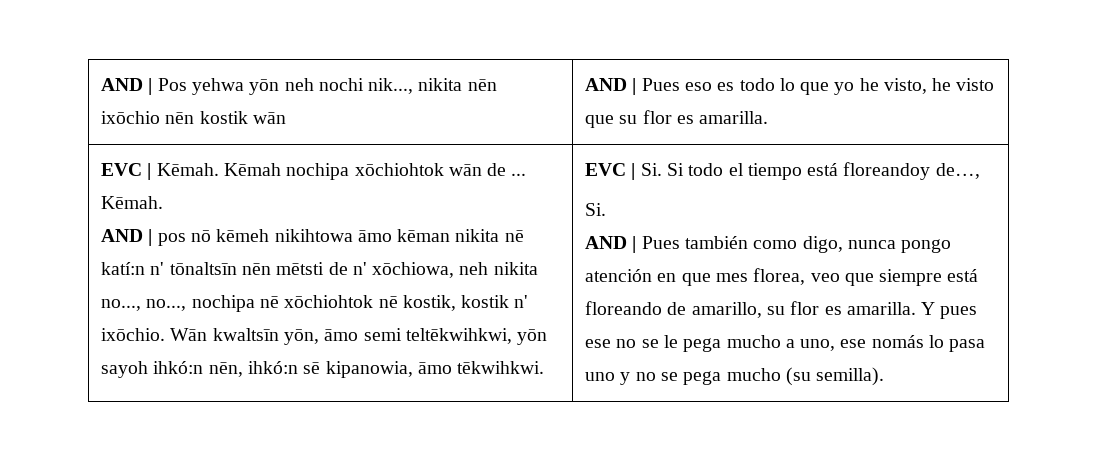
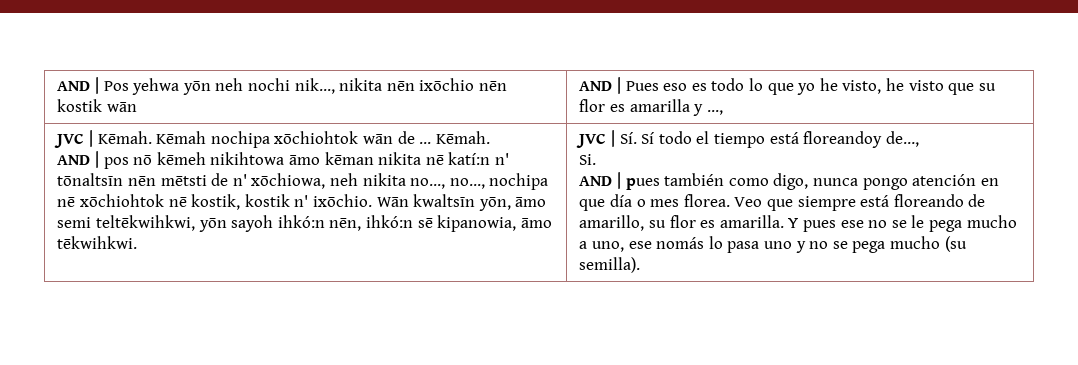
[699,111,769,124] [101,163,143,176] amarilla. // EVC -> [629,99,723,116] [54,133,85,148] amarilla y ..., // JVC
[585,163,685,180] EVC | Si. Si -> [576,130,656,148] JVC | Sí. Sí
[641,236,680,249] Pues -> [625,178,660,190] pues
[716,268,840,285] mes florea, veo -> [610,194,763,207] día o mes florea. Veo

